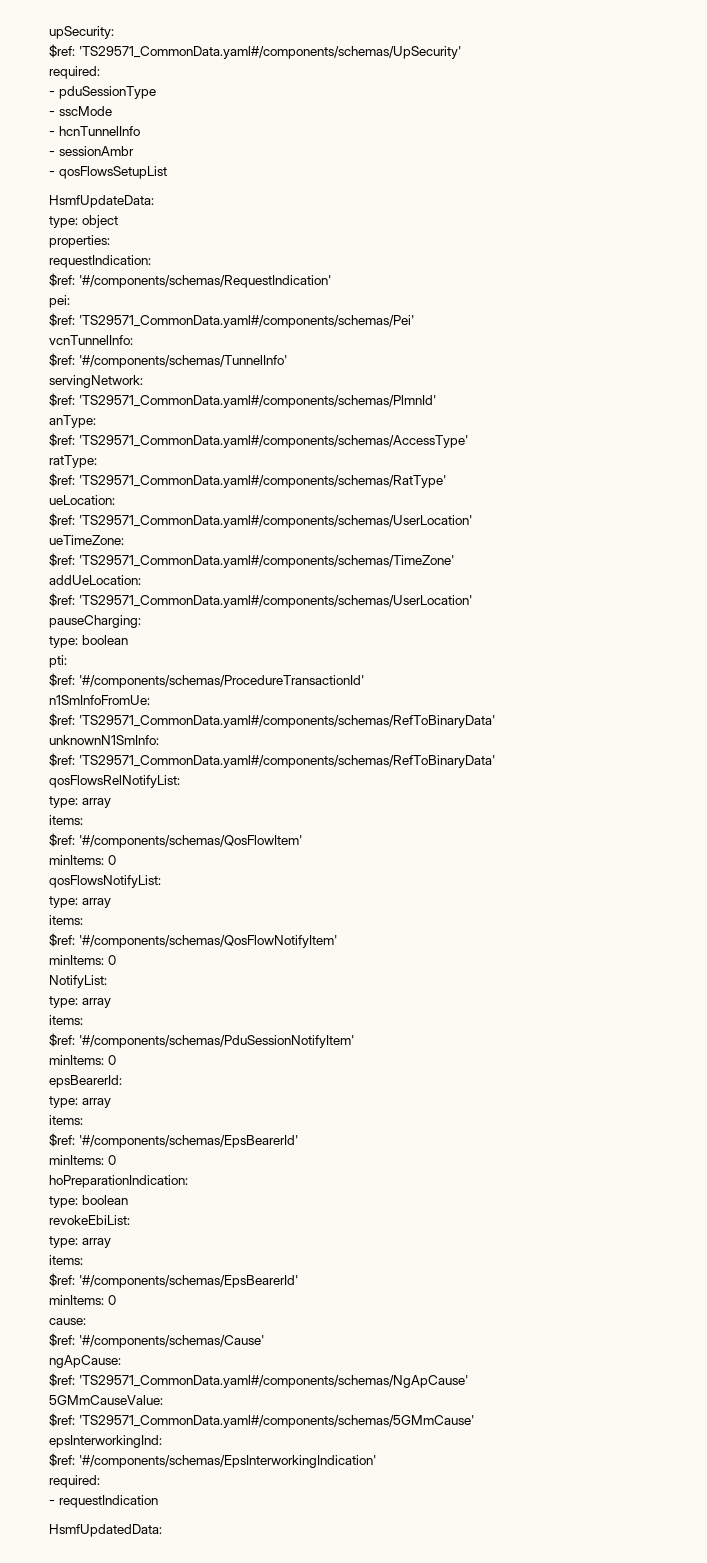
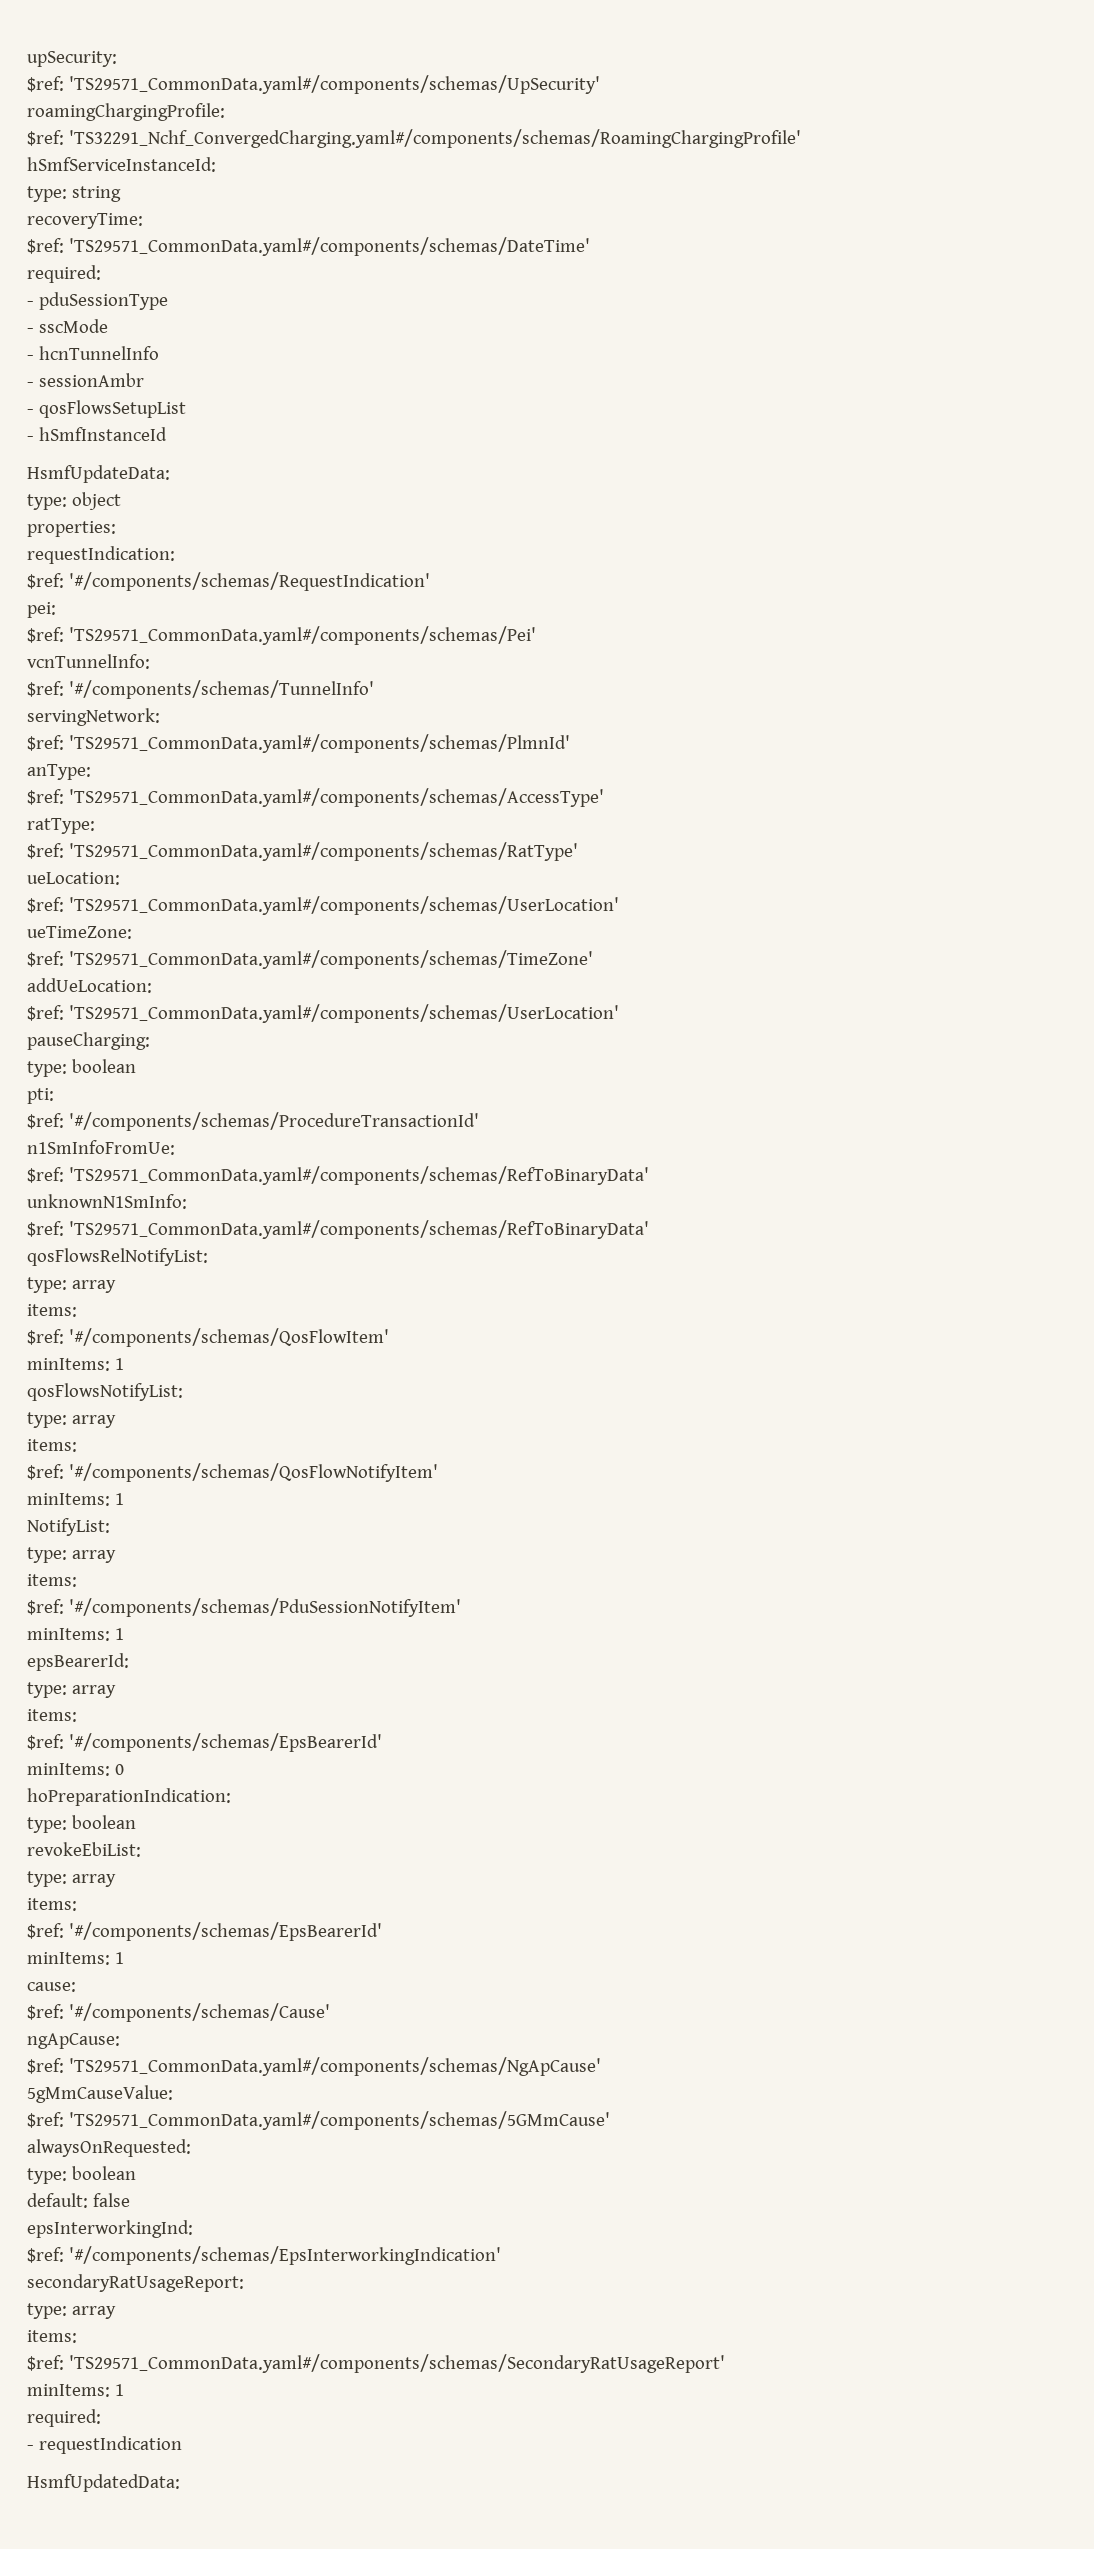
(461, 52) none -> [27,103,225,121] [27,129,801,148] [27,157,216,172] [27,186,121,202] [27,213,143,229] [27,237,590,256] // roamingChargingProfile: // $ref: 'TS32291_Nchf_ConvergedCharging.yaml#/components/schemas/RoamingChargingProfile' // hSmfServiceInstanceId: // type: string // recoveryTime: // $ref: 'TS29571_CommonData.yaml#/components/schemas/DateTime'
(167, 172) none -> [27,427,167,441] // - hSmfInstanceId
[107,855,116,865] 0 -> [114,1358,124,1370] 1
[107,955,116,965] 0 -> [114,1493,124,1505] 1
[107,1055,116,1065] 0 -> [114,1628,124,1640] 1
[107,1295,116,1305] 0 -> [114,1952,124,1964] 1
[49,1395,163,1405] 5GMmCauseValue: -> [27,2085,173,2103] 5gMmCauseValue:
[49,1435,162,1448] [49,1453,376,1468] epsInterworkingInd: // $ref: '#/components/schemas/EpsInterworkingIndication' -> [27,2139,191,2157] [27,2166,136,2184] [27,2193,130,2208] [27,2220,193,2238] [27,2246,501,2265] [27,2274,244,2292] [27,2303,116,2319] [27,2330,77,2343] [27,2354,725,2373] [27,2384,124,2397] alwaysOnRequested: // type: boolean // default: false // epsInterworkingInd: // $ref: '#/components/schemas/EpsInterworkingIndication' // secondaryRatUsageReport: // type: array // items: // $ref: 'TS29571_CommonData.yaml#/components/schemas/SecondaryRatUsageReport' // minItems: 1

